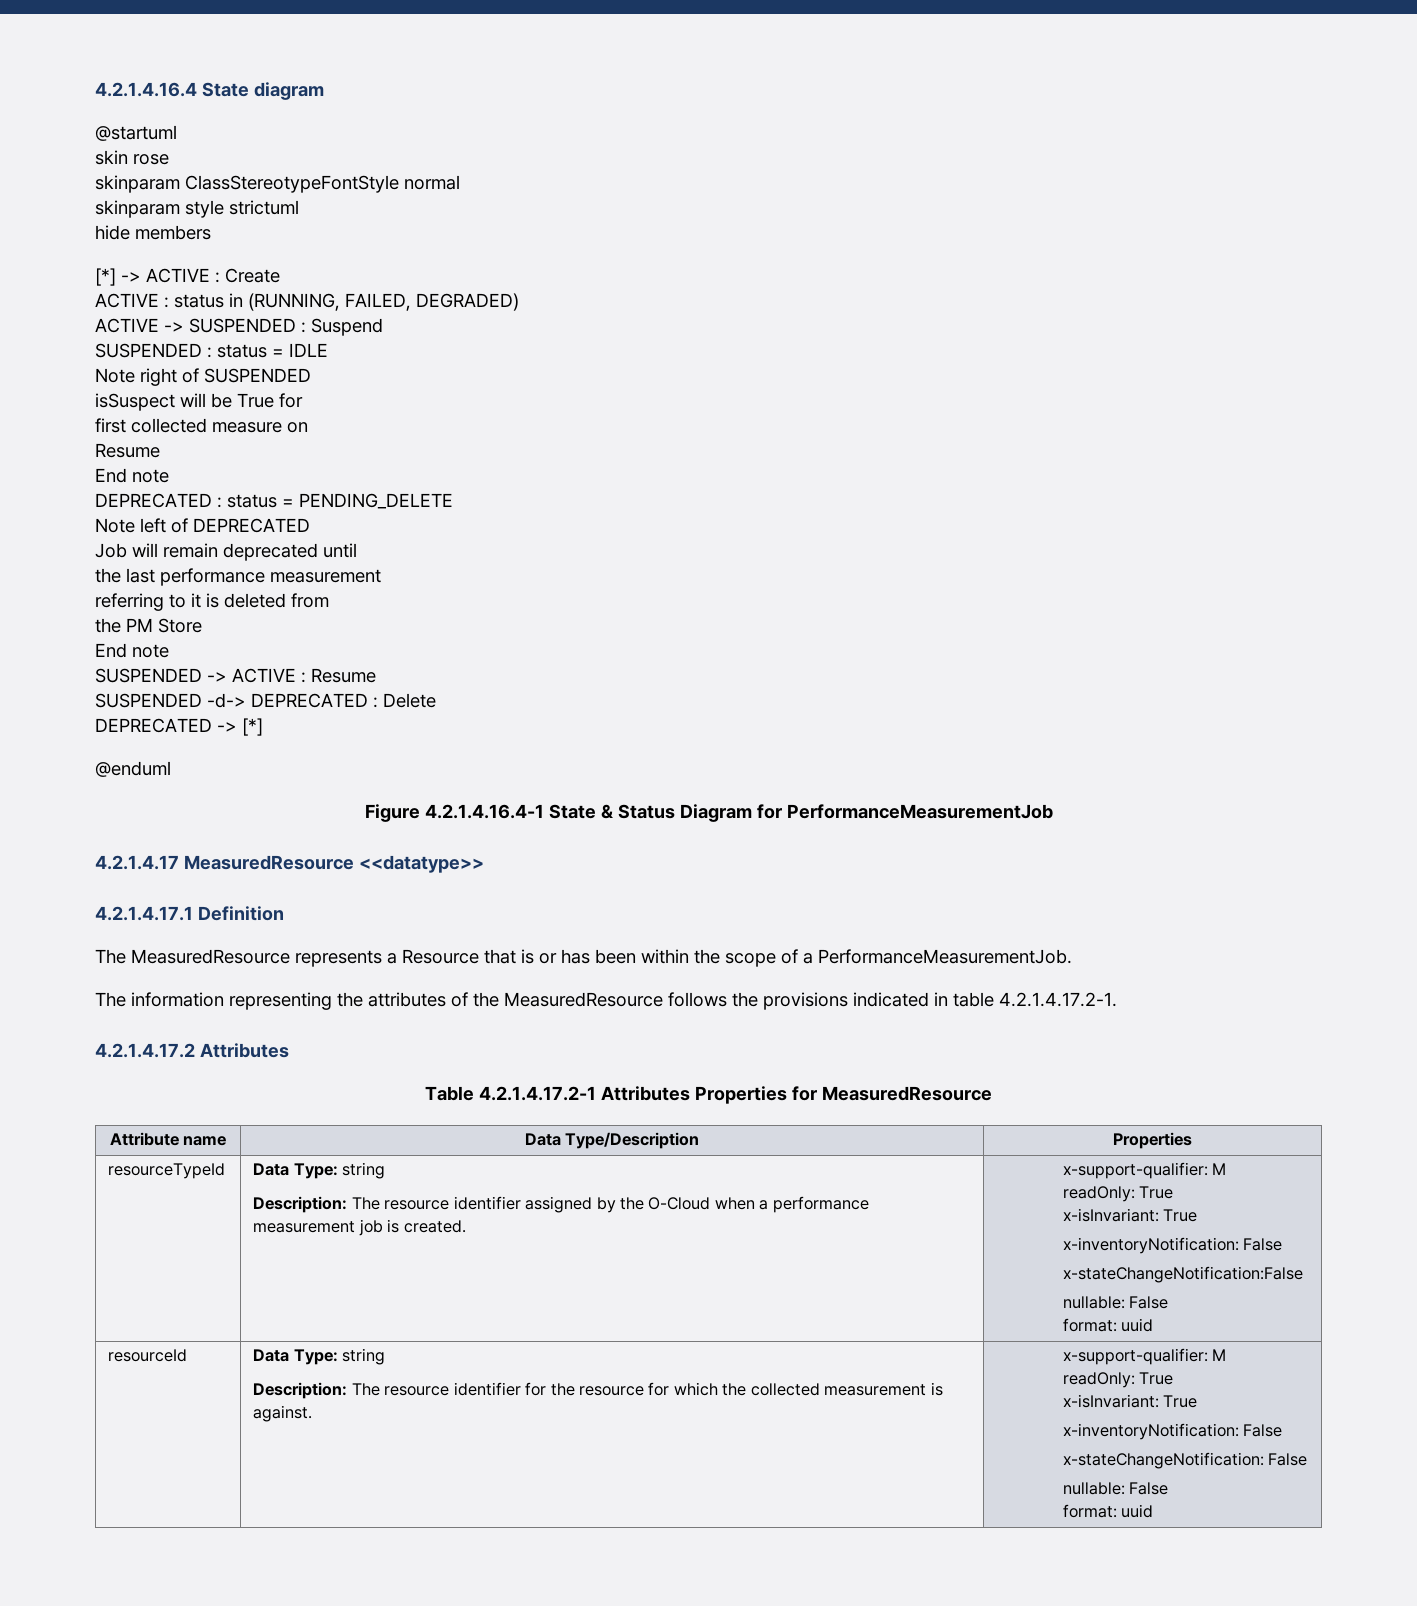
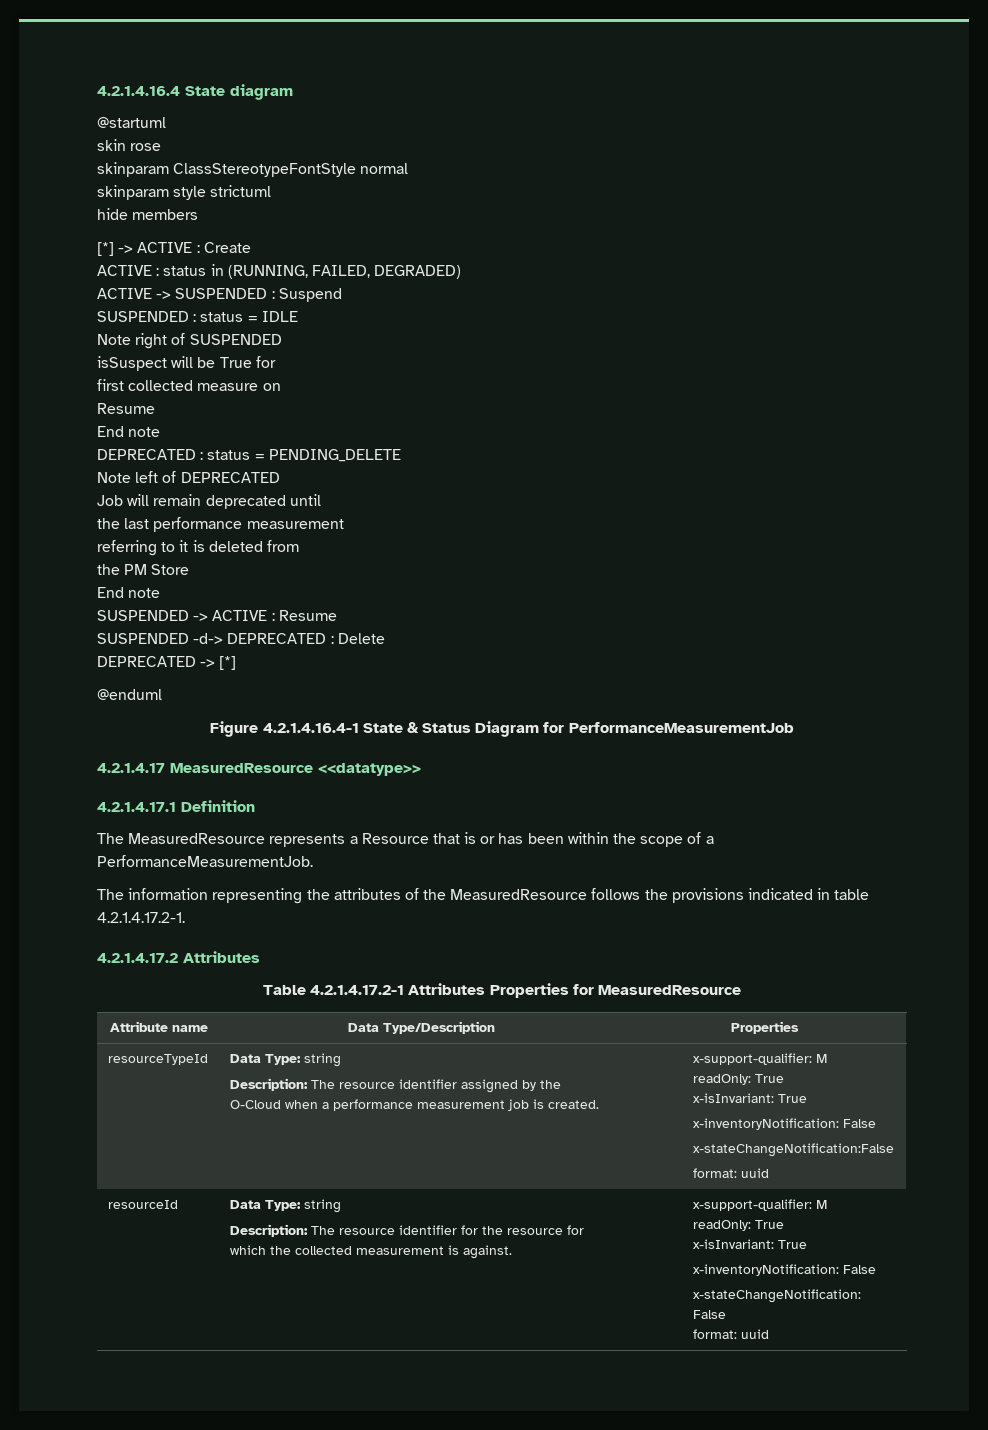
[1062,1296,1169,1309] // nullable: False -> (895, 1150) none
[1062,1482,1169,1495] // nullable: False -> (727, 1314) none

